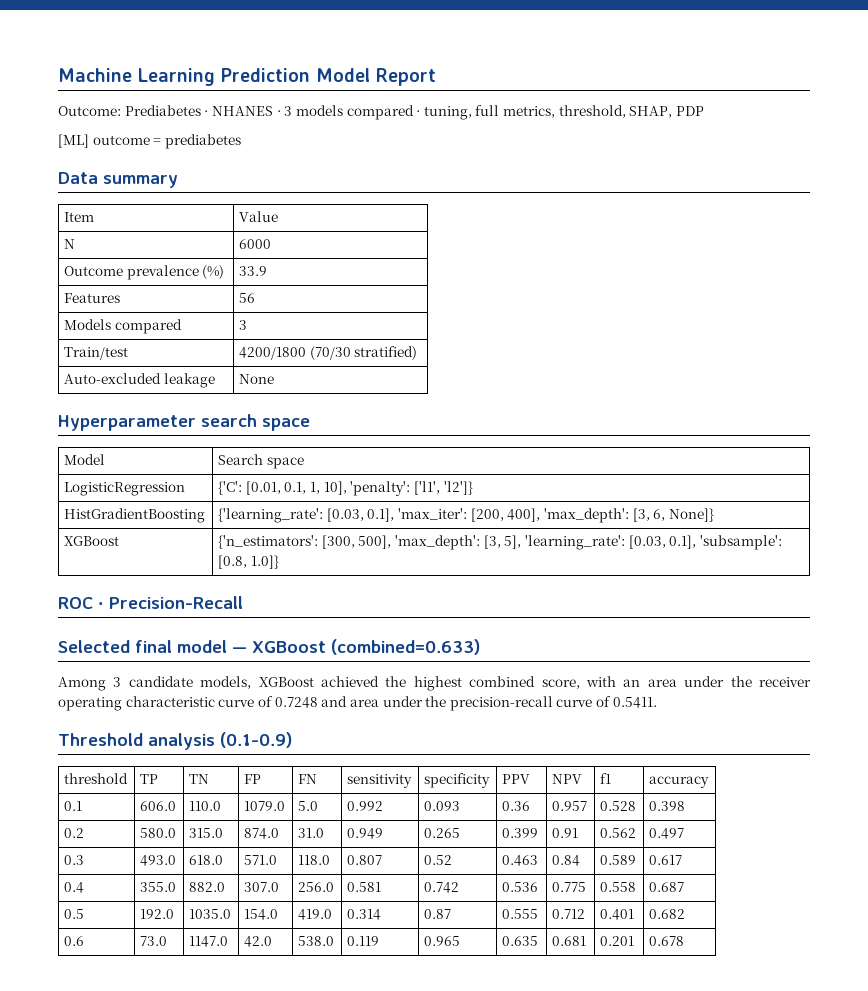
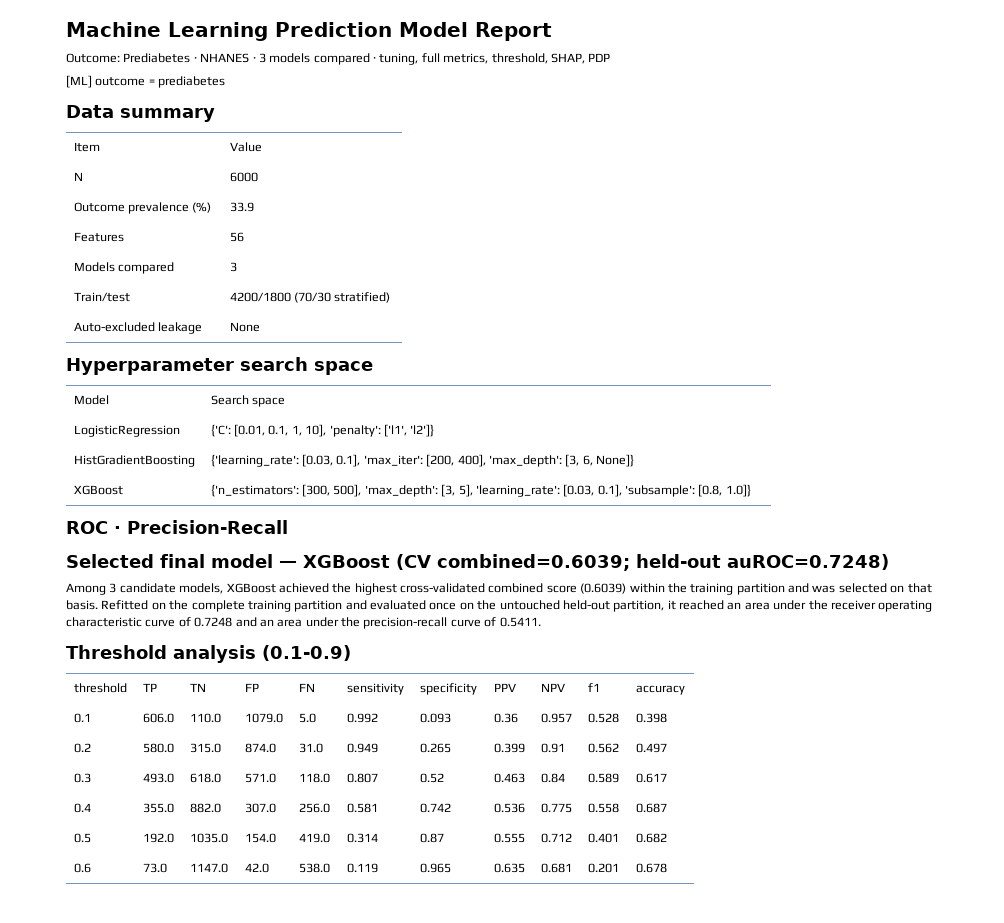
[331,639,480,655] (combined=0.633) -> [396,554,889,571] (CV combined=0.6039; held-out auROC=0.7248)
[469,676,616,689] combined score, with -> [400,583,932,595] [66,600,724,612] cross-validated combined score (0.6039) within the training partition and was selected on that basis. Refitted on the complete training partition and evaluated once on the untouched held-out partition, it reached
(348, 701) none -> [259,619,274,627] an

